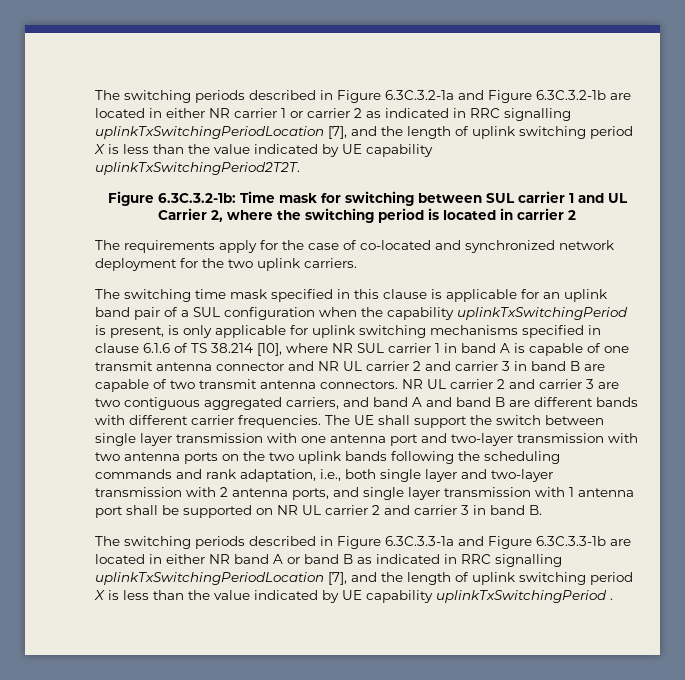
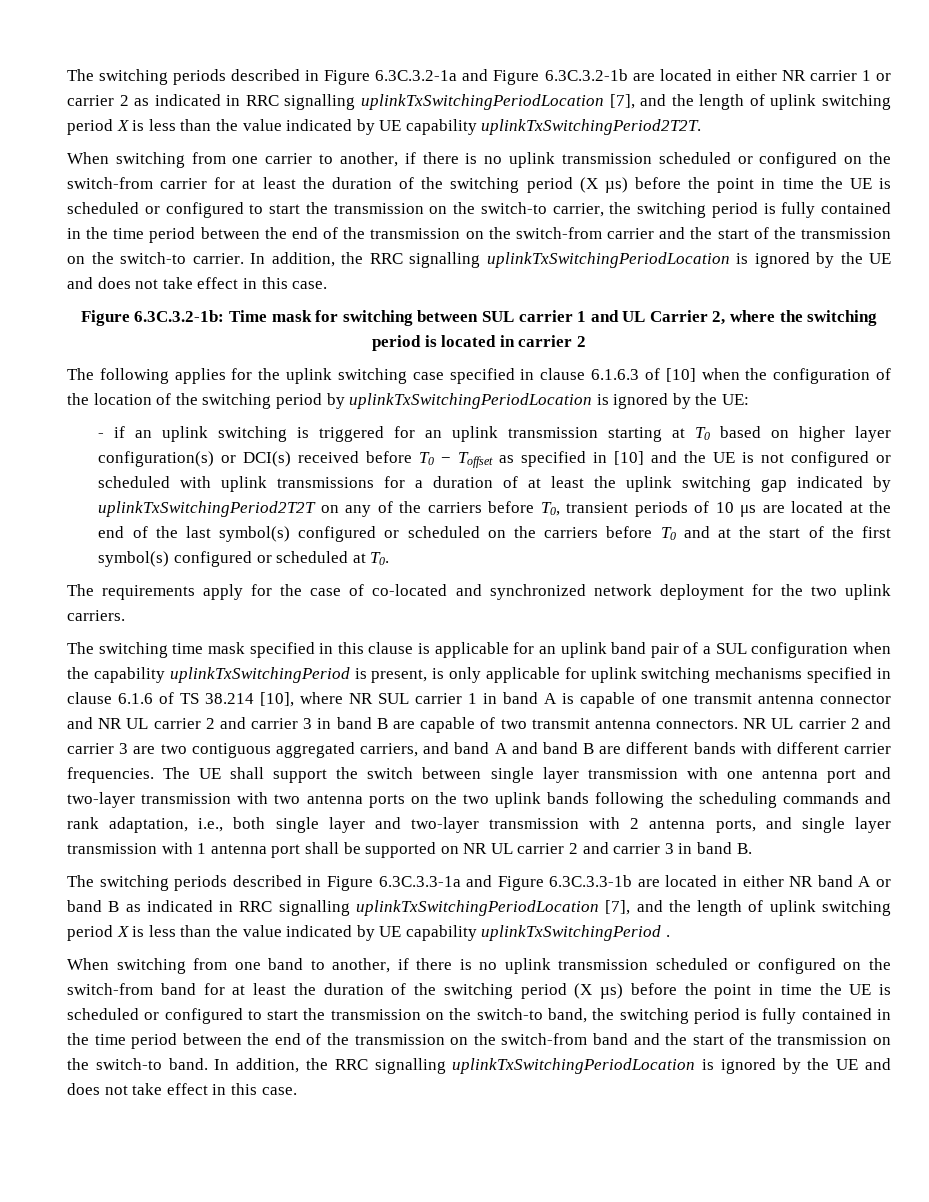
(300, 168) none -> [67,152,892,168] [67,177,891,193] [67,202,891,218] [67,227,891,243] [67,252,891,268] [67,277,328,289] // When switching from one carrier to another, if there is no uplink transmission scheduled or configured on the switch-from carrier for at least the duration of the switching period (X µs) before the point in time the UE is scheduled or configured to start the transmission on the switch-to carrier, the switching period is fully contained in the time period between the end of the transmission on the switch-from carrier and the start of the transmission on the switch-to carrier. In addition, the RRC signalling uplinkTxSwitchingPeriodLocation is ignored by the UE and does not take effect in this case.
(576, 215) none -> [67,368,892,384] [67,393,750,409] [98,426,892,442] [98,451,891,468] [98,476,892,492] [98,501,892,517] [98,526,892,542] [98,551,390,567] // The following applies for the uplink switching case specified in clause 6.1.6.3 of [10] when the configuration of the location of the switching period by uplinkTxSwitchingPeriodLocation is ignored by the UE: // - if an uplink switching is triggered for an uplink transmission starting at T0 based on higher layer configuration(s) or DCI(s) received before T0 − Toffset as specified in [10] and the UE is not configured or scheduled with uplink transmissions for a duration of at least the uplink switching gap indicated by uplinkTxSwitchingPeriod2T2T on any of the carriers before T0, transient periods of 10 μs are located at the end of the last symbol(s) configured or scheduled on the carriers before T0 and at the start of the first symbol(s) configured or scheduled at T0.
(613, 599) none -> [67,958,891,974] [67,983,891,999] [67,1008,891,1024] [67,1033,891,1049] [67,1058,892,1074] [67,1083,297,1095] // When switching from one band to another, if there is no uplink transmission scheduled or configured on the switch-from band for at least the duration of the switching period (X µs) before the point in time the UE is scheduled or configured to start the transmission on the switch-to band, the switching period is fully contained in the time period between the end of the transmission on the switch-from band and the start of the transmission on the switch-to band. In addition, the RRC signalling uplinkTxSwitchingPeriodLocation is ignored by the UE and does not take effect in this case.

